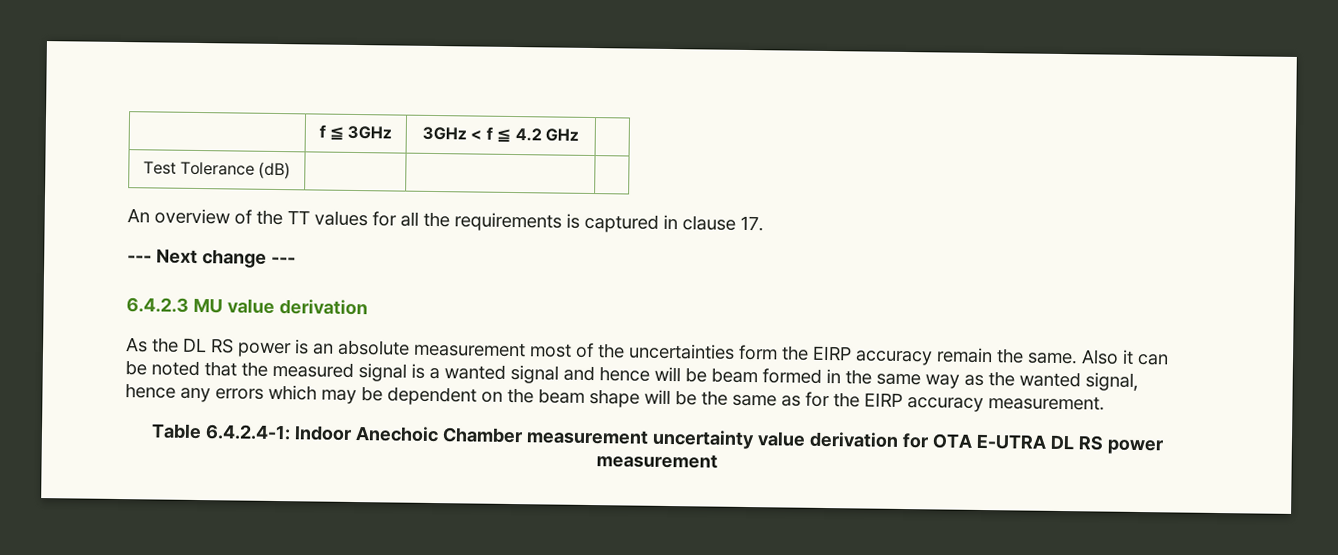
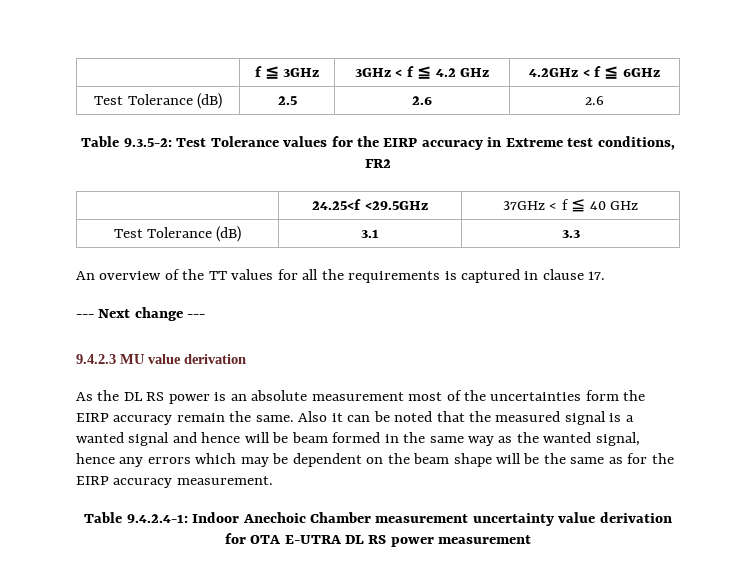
[142,161,292,180] // Test Tolerance (dB) | | | -> [529,66,660,79] [94,93,222,109] [277,96,297,105] [411,96,432,105] [585,96,604,105] [81,136,675,150] [365,159,391,168] [312,199,428,210] [502,199,639,212] [113,226,242,242] [360,229,379,238] [561,230,580,238] 4.2GHz < f ≦ 6GHz // Test Tolerance (dB) | 2.5 | 2.6 | 2.6 // Table 9.3.5-2: Test Tolerance values for the EIRP accuracy in Extreme test conditions, FR2 // | 24.25<f <29.5GHz | 37GHz < f ≦ 40 GHz // Test Tolerance (dB) | 3.1 | 3.3
[126,297,189,313] 6.4.2.3 -> [76,354,116,364] 9.4.2.3
[205,424,291,441] 6.4.2.4-1: -> [126,514,188,523] 9.4.2.4-1:

